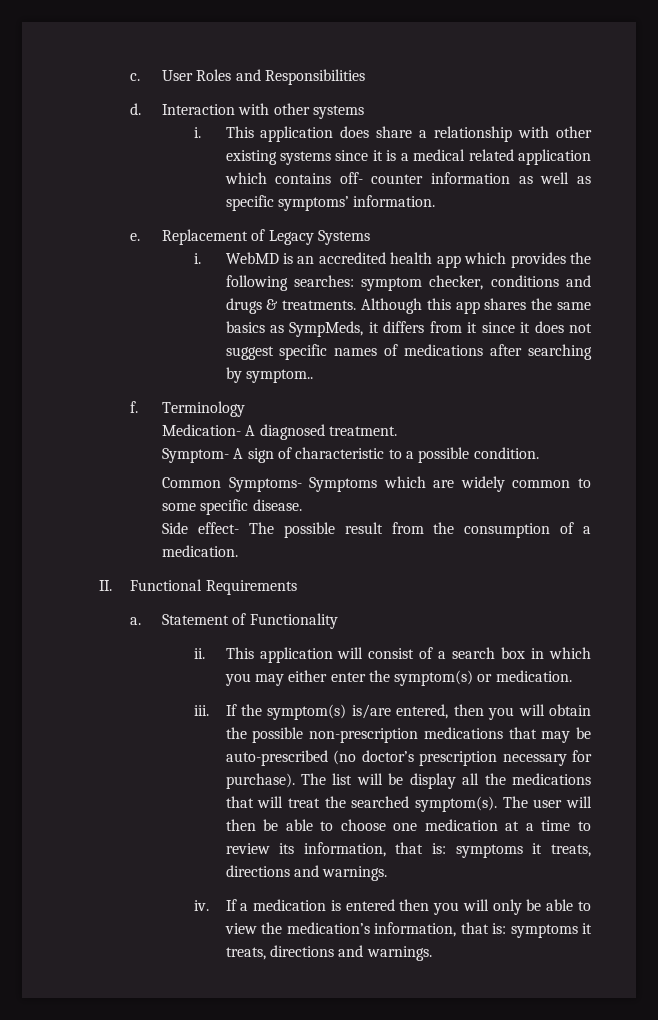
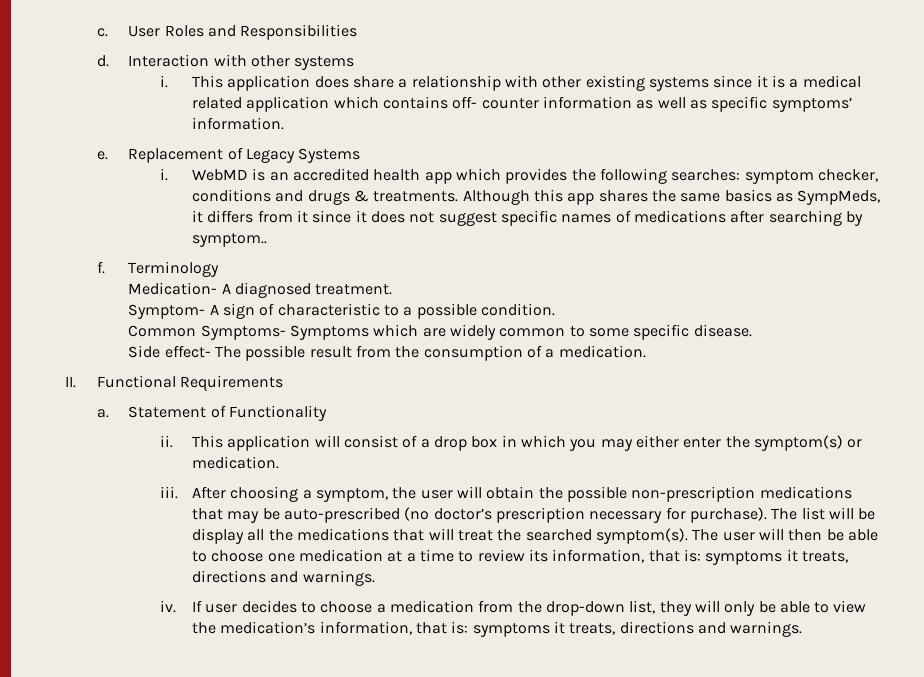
[452,647,496,659] search -> [433,436,467,451] drop
[225,704,515,720] If the symptom(s) is/are entered, then you -> [192,486,453,502] After choosing a symptom, the user
[240,899,460,915] a medication is entered then you -> [205,600,692,616] user decides to choose a medication from the drop-down list, they

